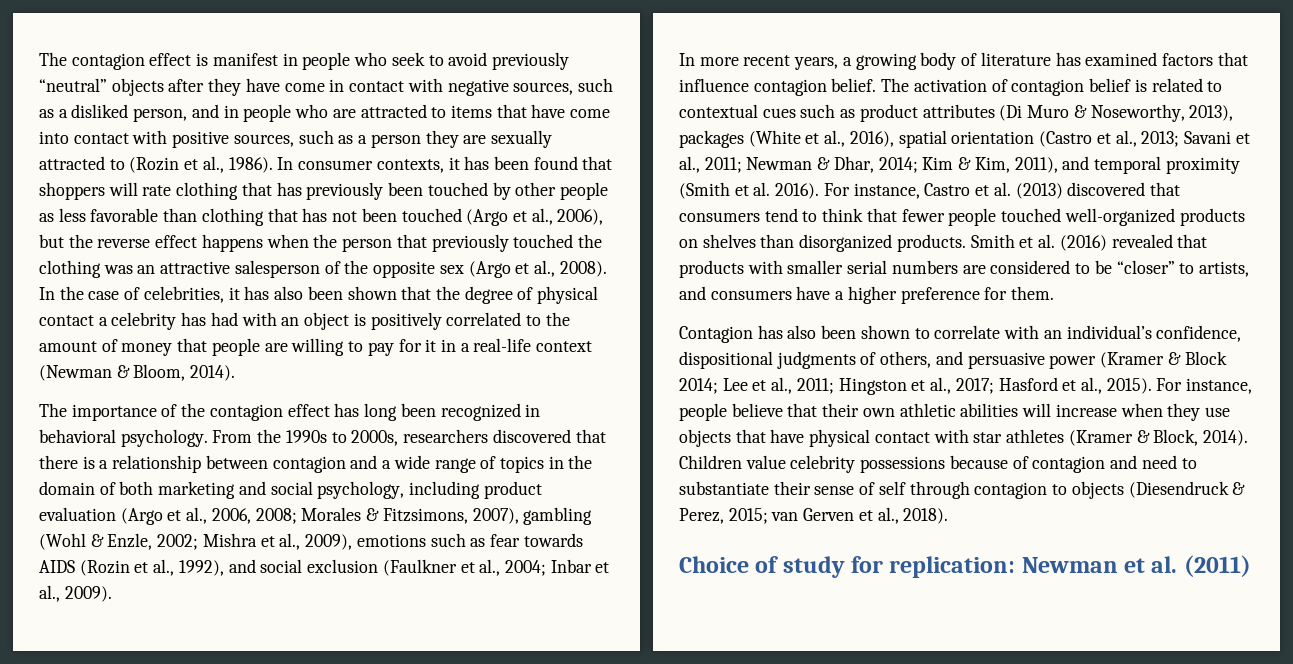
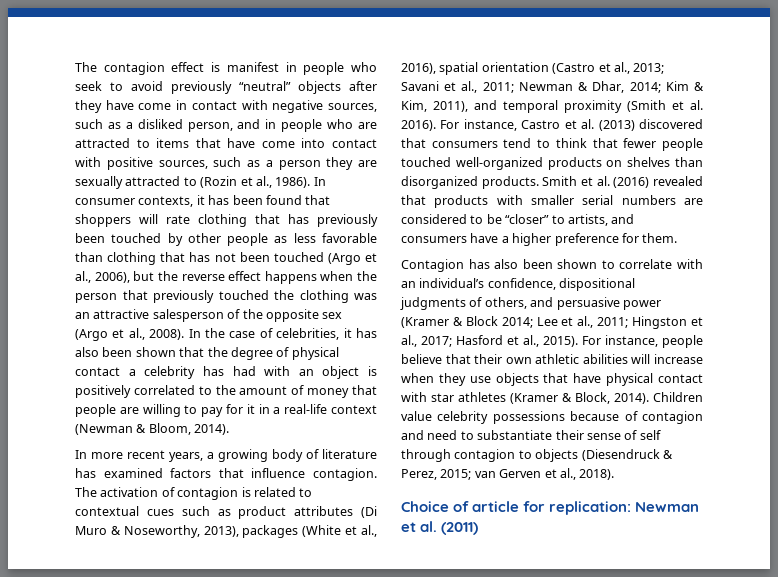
[39,403,541,421] [39,429,606,447] [39,455,593,473] [39,481,542,499] [39,507,593,525] [39,533,583,550] [39,559,610,576] [39,585,112,602] // The importance of the contagion effect has long been recognized in behavioral psychology. From the 1990s to 2000s, researchers discovered that there is a relationship between contagion and a wide range of topics in the domain of both marketing and social psychology, including product evaluation (Argo et al., 2006, 2008; Morales & Fitzsimons, 2007), gambling (Wohl & Enzle, 2002; Mishra et al., 2009), emotions such as fear towards AIDS (Rozin et al., 1992), and social exclusion (Faulkner et al., 2004; Inbar et al., 2009). -> (230, 429) none
[753,78,877,96] contagion belief. -> [313,468,377,481] contagion.
[1089,78,1132,92] belief -> (239, 493) none
[782,556,845,578] study -> [472,501,520,512] article

